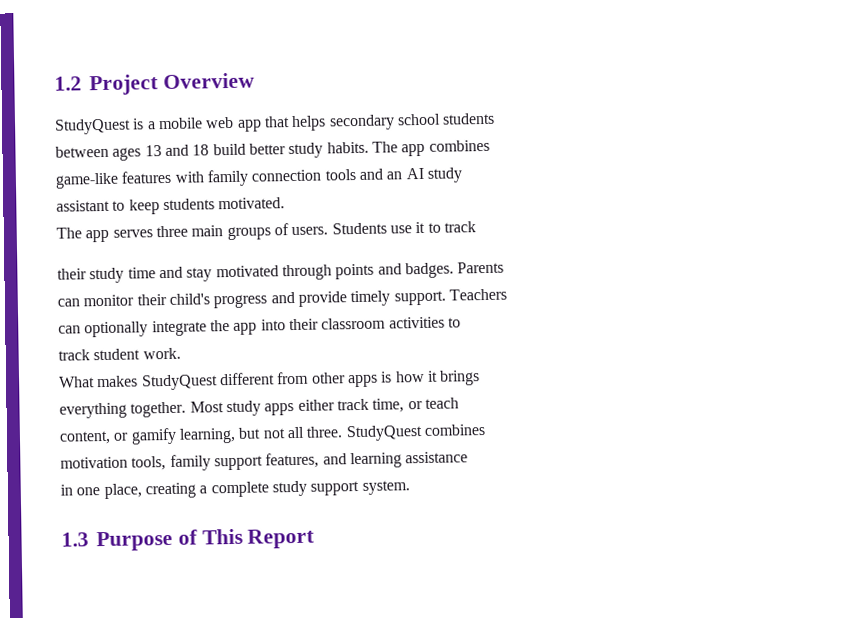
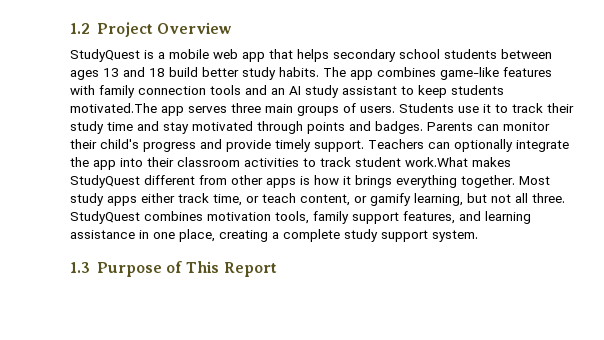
(496, 118) // -> (497, 54) none
(490, 145) // -> (436, 72) none
(463, 175) // -> (339, 91) none
[218,197,286,210] [56,227,82,239] motivated. // The -> [70,103,157,113] motivated.The
(476, 227) // -> (543, 108) none
(505, 267) // -> (473, 126) none
(507, 294) // -> (424, 144) none
(461, 322) // -> (316, 162) none
[142,347,181,360] [59,376,95,388] work. // What -> [405,157,468,167] work.What
(481, 378) // -> (392, 181) none
(459, 403) // -> (296, 198) none
(485, 430) // -> (203, 216) none
(469, 457) // -> (135, 234) none

